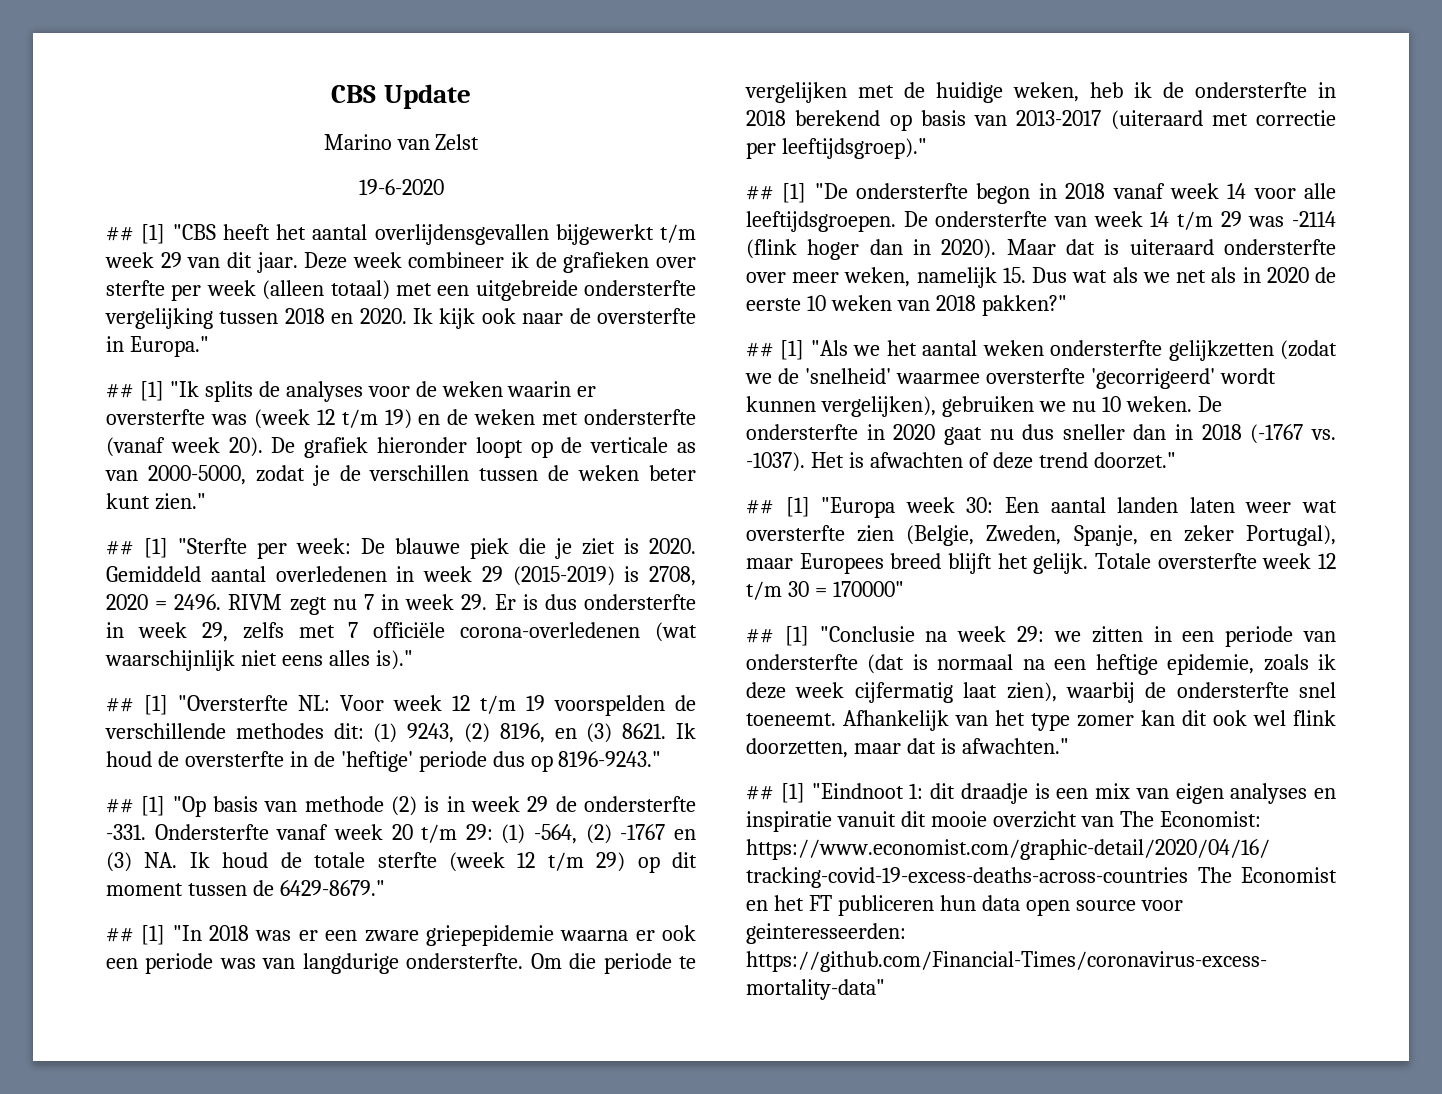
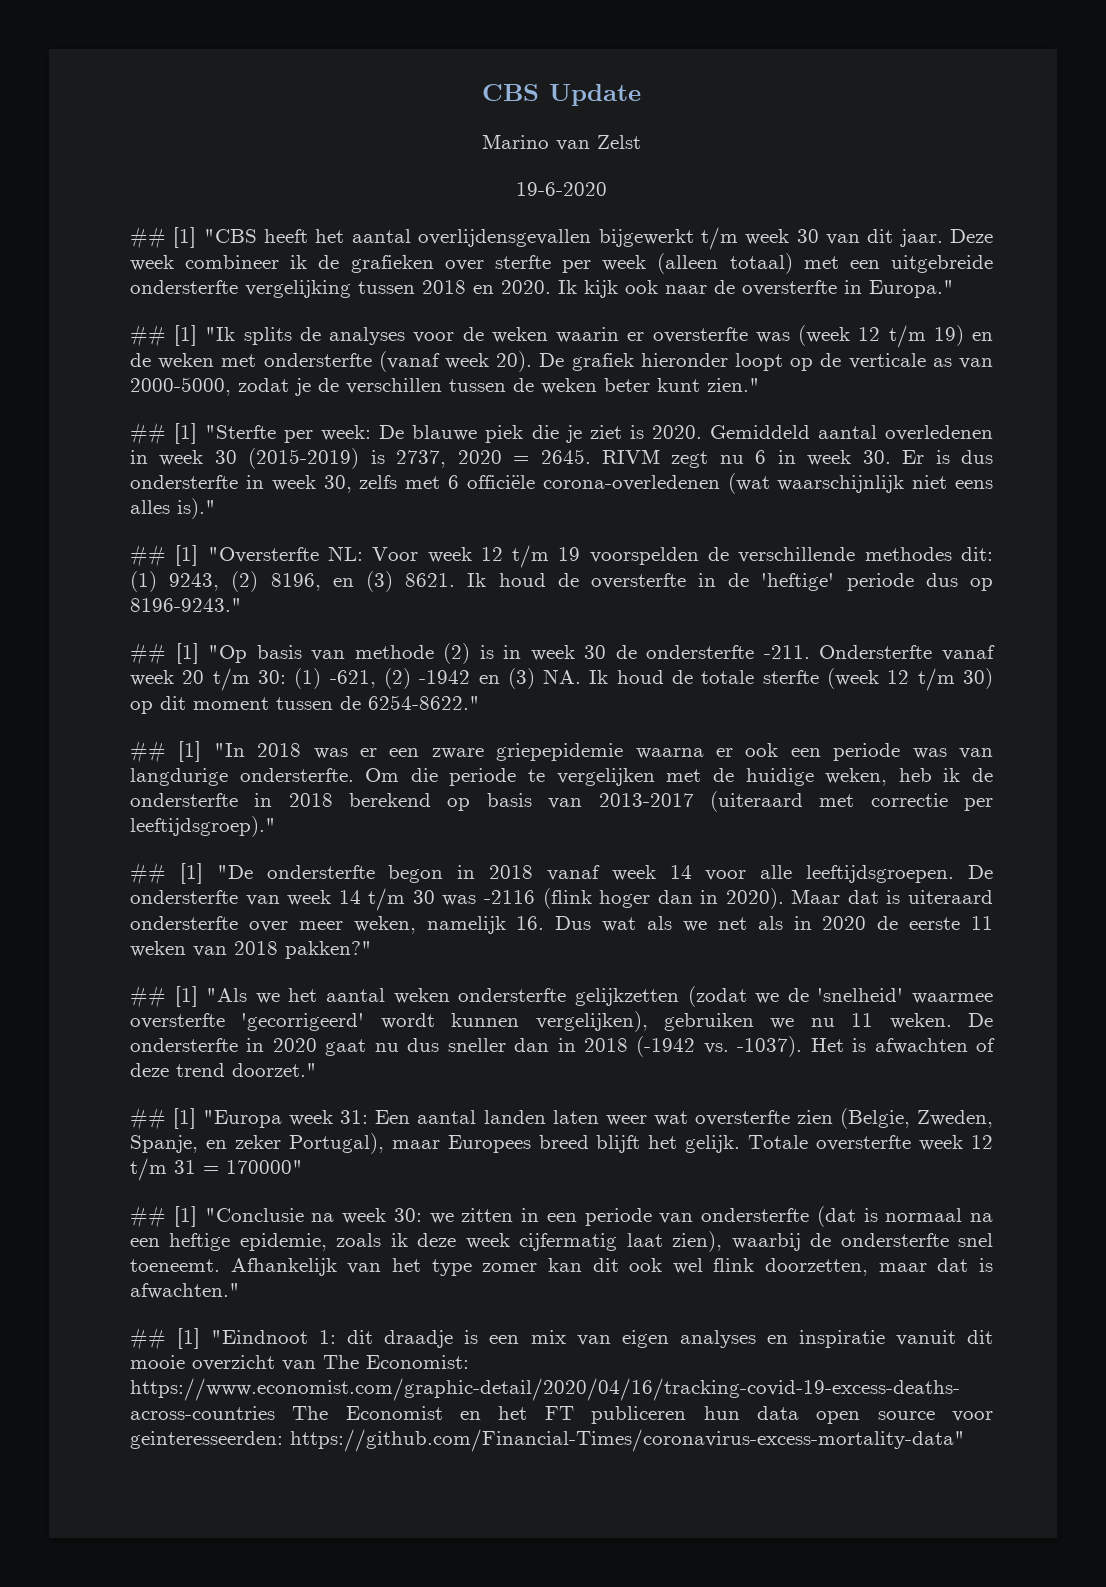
[160,252,182,268] 29 -> [796,229,819,243] 30
[481,566,503,582] 29 -> [214,450,237,464] 30
[649,566,696,586] 2708, -> [396,450,447,468] 2737,
[174,594,222,610] 2496. -> [540,449,591,464] 2645.
[363,594,488,610] 7 in week 29. -> [755,450,891,466] 6 in week 30.
[201,622,228,642] 29, -> [323,475,352,493] 30,
[348,622,359,638] 7 -> [448,475,459,489] 6
[527,796,696,812] [106,824,146,840] 29 de ondersterfte -331. -> [584,645,810,659] 30 de ondersterfte -211.
[465,824,666,844] 29: (1) -564, (2) -1767 -> [257,668,471,689] 30: (1) -621, (2) -1942
[596,852,626,872] 29) -> [962,668,993,689] 30)
[279,880,385,896] 6429-8679." -> [368,695,480,710] 6254-8622."
[1220,211,1336,227] 29 was -2114 -> [412,890,535,906] 30 was -2116
[1002,267,1026,283] 15. -> [516,916,545,930] 16.
[806,295,826,311] 10 -> [971,916,993,930] 11
[1101,396,1121,412] 10 -> [851,1013,874,1027] 11
[1250,424,1304,444] (-1767 -> [636,1036,696,1057] (-1942
[966,497,994,513] 30: -> [340,1110,369,1124] 31:
[787,581,809,597] 30 -> [174,1160,196,1174] 31
[1017,626,1045,642] 29: -> [393,1208,422,1222] 30:

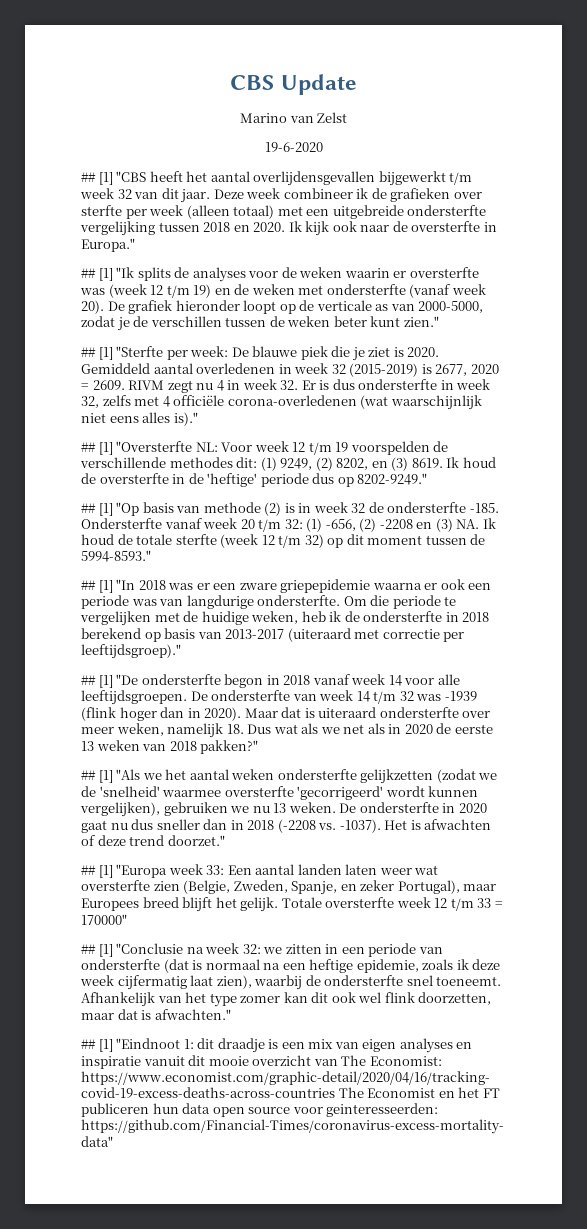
[796,229,819,243] 30 -> [117,189,132,199] 32
[214,450,237,464] 30 -> [331,364,346,374] 32
[396,450,447,468] 2737, -> [435,364,468,376] 2677,
[540,449,591,464] 2645. -> [92,380,125,390] 2609.
[755,450,891,466] 6 in week 30. -> [216,379,299,391] 4 in week 32.
[323,475,352,493] 30, -> [81,396,99,408] 32,
[448,475,459,489] 6 -> [162,396,170,407] 4
[169,571,456,592] 9243, (2) 8196, en (3) 8621. -> [280,457,443,471] 9249, (2) 8202, en (3) 8619.
[130,598,242,612] 8196-9243." -> [357,473,428,485] 8202-9249."
[584,645,810,659] 30 de ondersterfte -211. -> [351,502,499,513] 32 de ondersterfte -185.
[257,668,471,689] 30: (1) -621, (2) -1942 -> [284,518,413,532] 32: (1) -656, (2) -2208
[962,668,993,689] 30) -> [304,534,324,548] 32)
[368,695,480,710] 6254-8622." -> [81,550,151,562] 5994-8593."
[412,890,535,906] 30 was -2116 -> [399,691,477,701] 32 was -1939
[516,916,545,930] 16. -> [226,724,244,734] 18.
[971,916,993,930] 11 -> [81,741,94,751] 13
[851,1013,874,1027] 11 -> [273,803,287,813] 13
[636,1036,696,1057] (-1942 -> [277,819,316,833] (-2208
[340,1110,369,1124] 31: -> [206,865,225,875] 33:
[174,1160,196,1174] 31 -> [477,898,492,908] 33
[393,1208,422,1222] 30: -> [242,944,261,954] 32:

